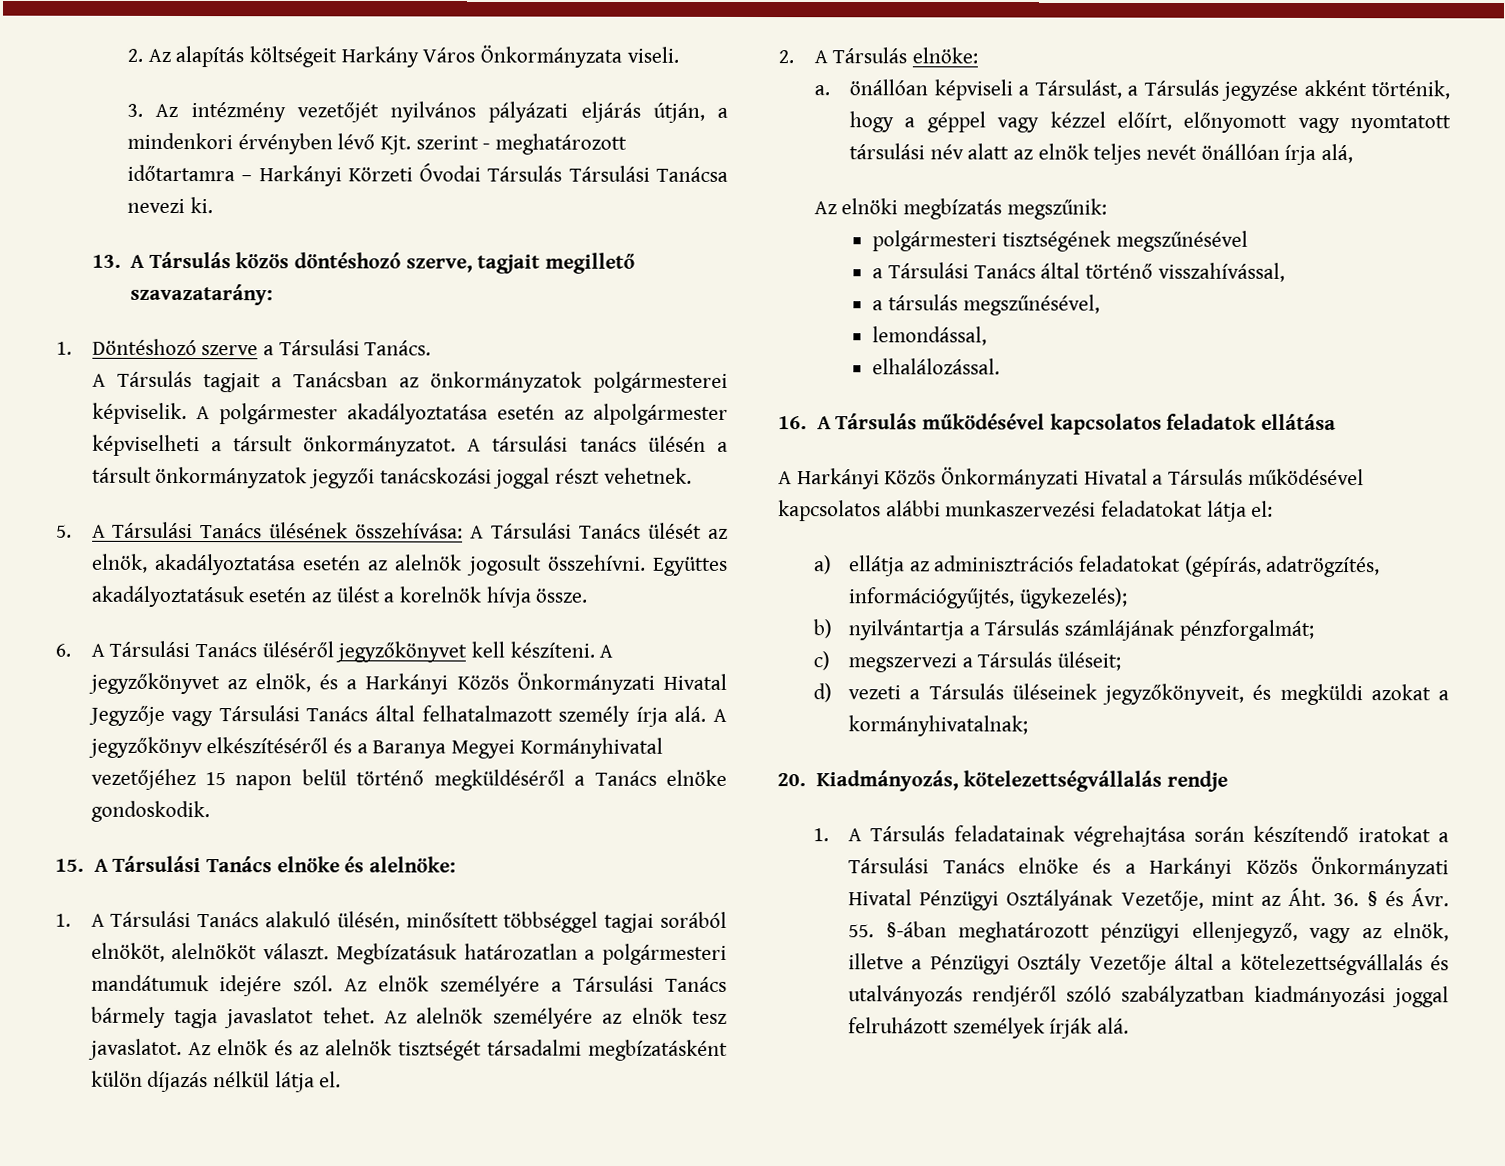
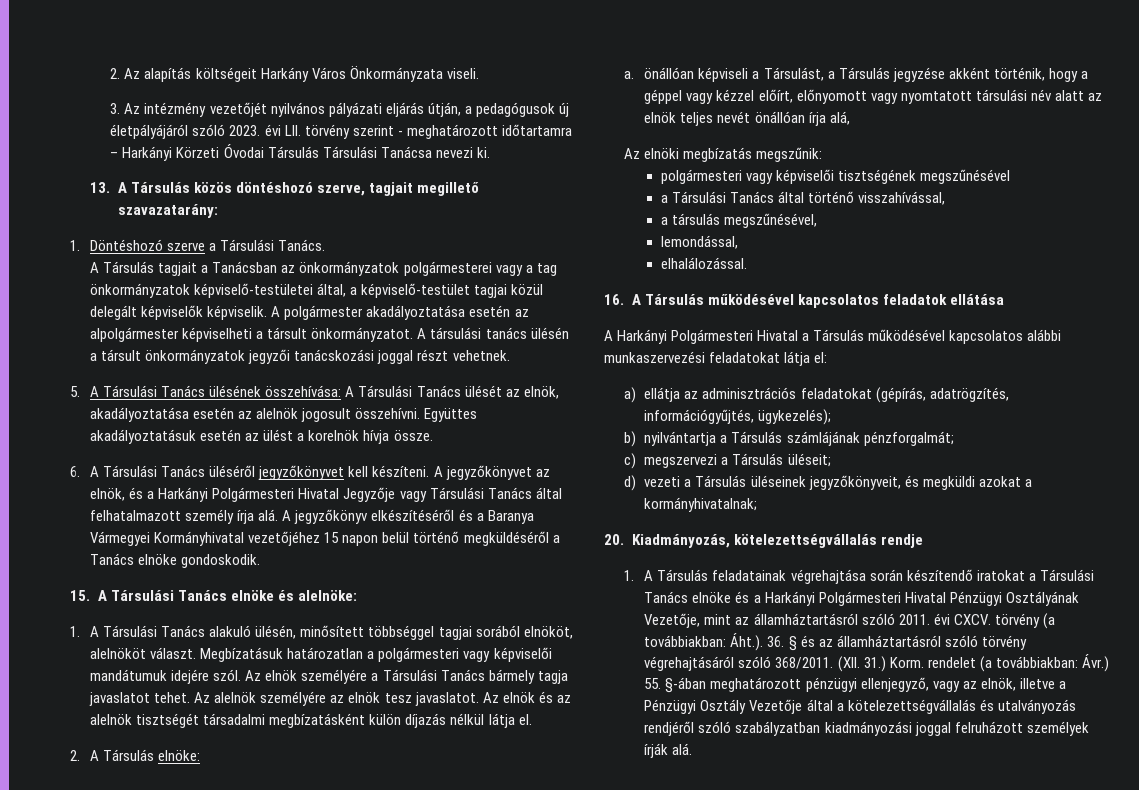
[127,132,412,155] mindenkori érvényben lévő Kjt. -> [475,102,569,117] [110,124,350,139] pedagógusok új életpályájáról szóló 2023. évi LII. törvény
(729, 382) none -> [495,263,557,276] [90,283,544,298] [90,305,204,320] vagy a tag önkormányzatok képviselő-testületei által, a képviselő-testület tagjai közül delegált képviselők
[456,671,655,695] Közös Önkormányzati -> [212,487,295,502] Polgármesteri
[450,739,515,759] Megyei -> [90,531,151,546] Vármegyei
(728, 954) none -> [463,647,552,662] vagy képviselői
(998, 241) none -> [745,169,834,184] vagy képviselői
[884,466,1080,490] Közös Önkormányzati -> [671,329,754,344] Polgármesteri
[1245,855,1449,880] Közös Önkormányzati -> [818,591,901,606] Polgármesteri
[1288,886,1449,907] Áht. 36. § és Ávr. -> [753,613,1055,629] [644,633,1027,651] [644,654,1109,672] államháztartásról szóló 2011. évi CXCV. törvény (a továbbiakban: Áht.). 36. § és az államháztartásról szóló törvény végrehajtásáról szóló 368/2011. (XII. 31.) Korm. rendelet (a továbbiakban: Ávr.)

